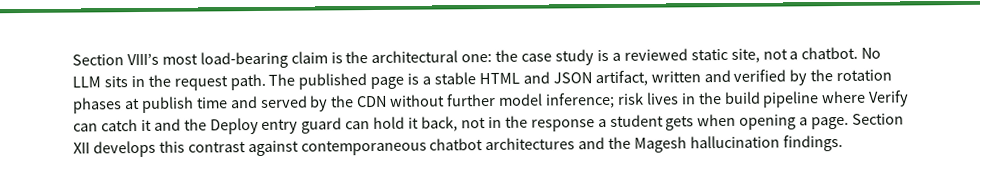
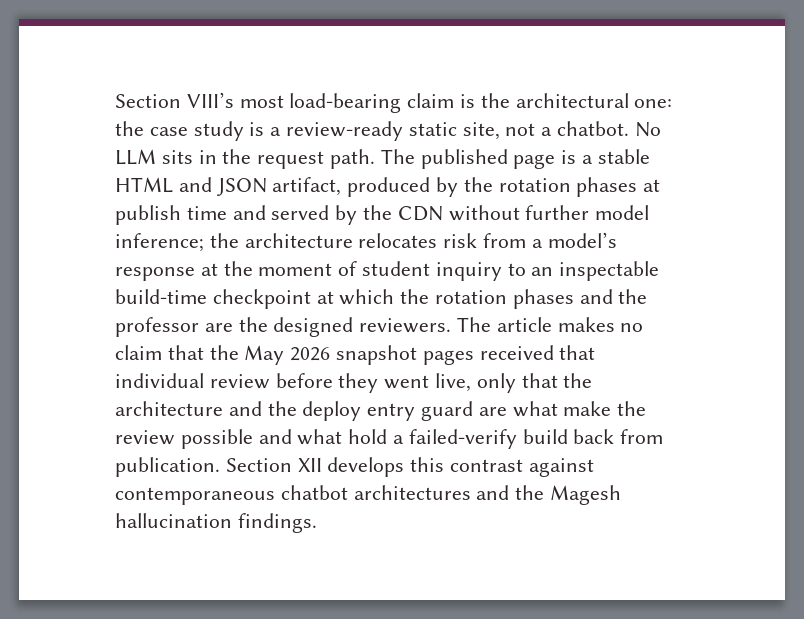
[623,48,688,61] reviewed -> [286,121,404,141] review-ready
[650,69,787,83] written and verified -> [347,177,431,197] produced
[616,90,910,108] [73,113,850,135] risk lives in the build pipeline where Verify can catch it and the Deploy entry guard can hold it back, not in the response a student gets when opening a page. -> [209,232,617,248] [115,261,660,281] [115,289,648,309] [115,317,644,337] [115,345,596,365] [115,373,593,393] [115,401,647,421] [115,429,664,449] [115,457,220,477] the architecture relocates risk from a model’s response at the moment of student inquiry to an inspectable build-time checkpoint at which the rotation phases and the professor are the designed reviewers. The article makes no claim that the May 2026 snapshot pages received that individual review before they went live, only that the architecture and the deploy entry guard are what make the review possible and what hold a failed-verify build back from publication.

